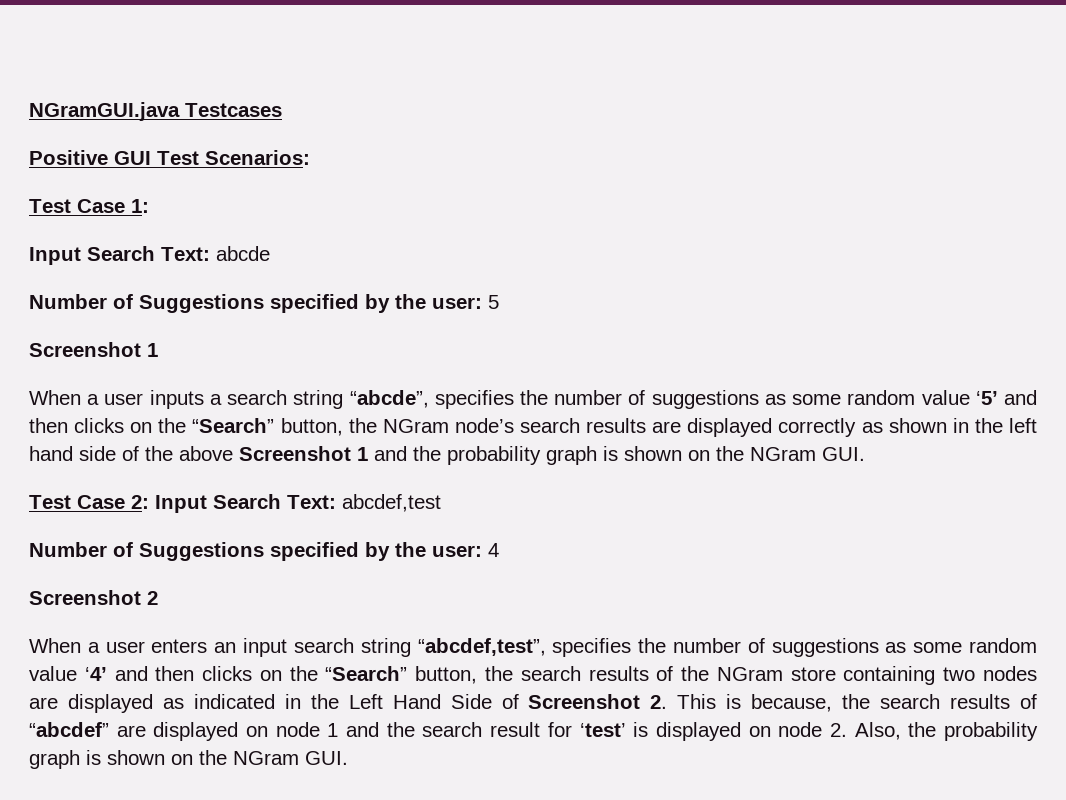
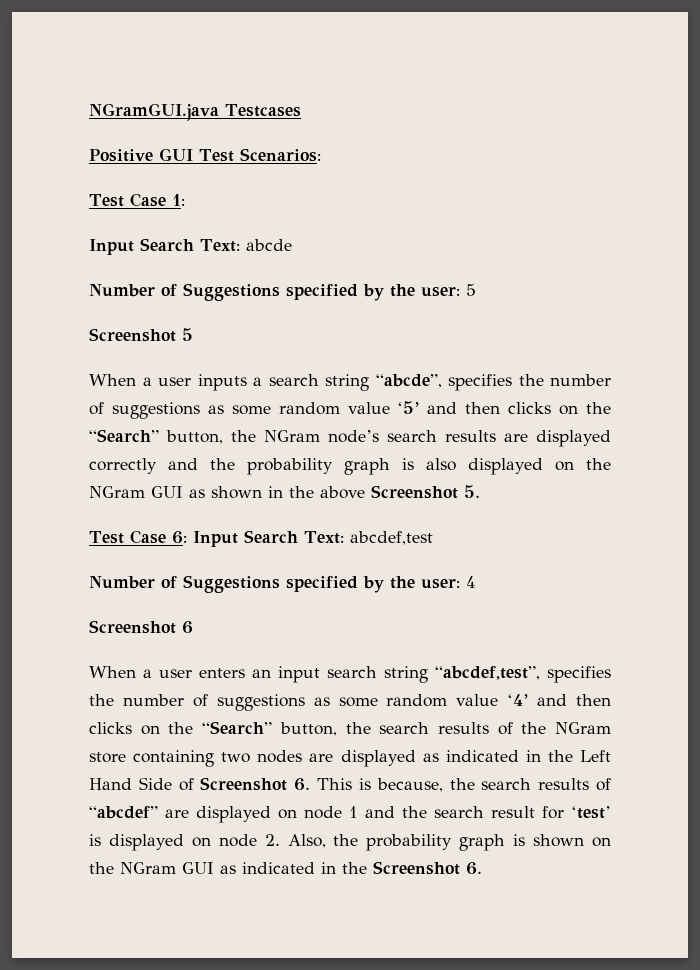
[147,343,158,357] 1 -> [182,328,193,341] 5
[861,418,1037,433] [29,446,368,461] as shown in the left hand side of the above Screenshot 1 -> (157, 466) none
[624,446,865,461] [29,495,149,509] shown on the NGram GUI. // Test Case 2: -> [426,458,611,475] [89,485,480,499] [89,530,187,544] also displayed on the NGram GUI as shown in the above Screenshot 5. // Test Case 6:
[147,591,158,605] 2 -> [182,621,193,634] 6
[650,695,668,709] 2. -> [294,778,311,791] 6.
[305,751,348,765] GUI. -> [182,861,482,875] GUI as indicated in the Screenshot 6.

